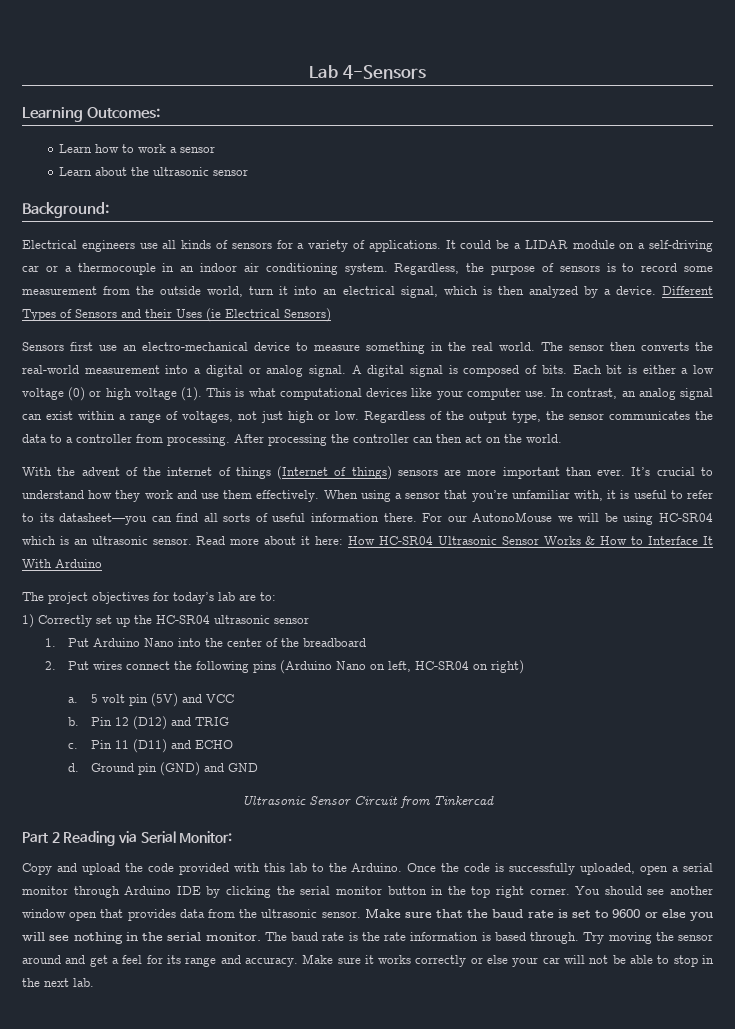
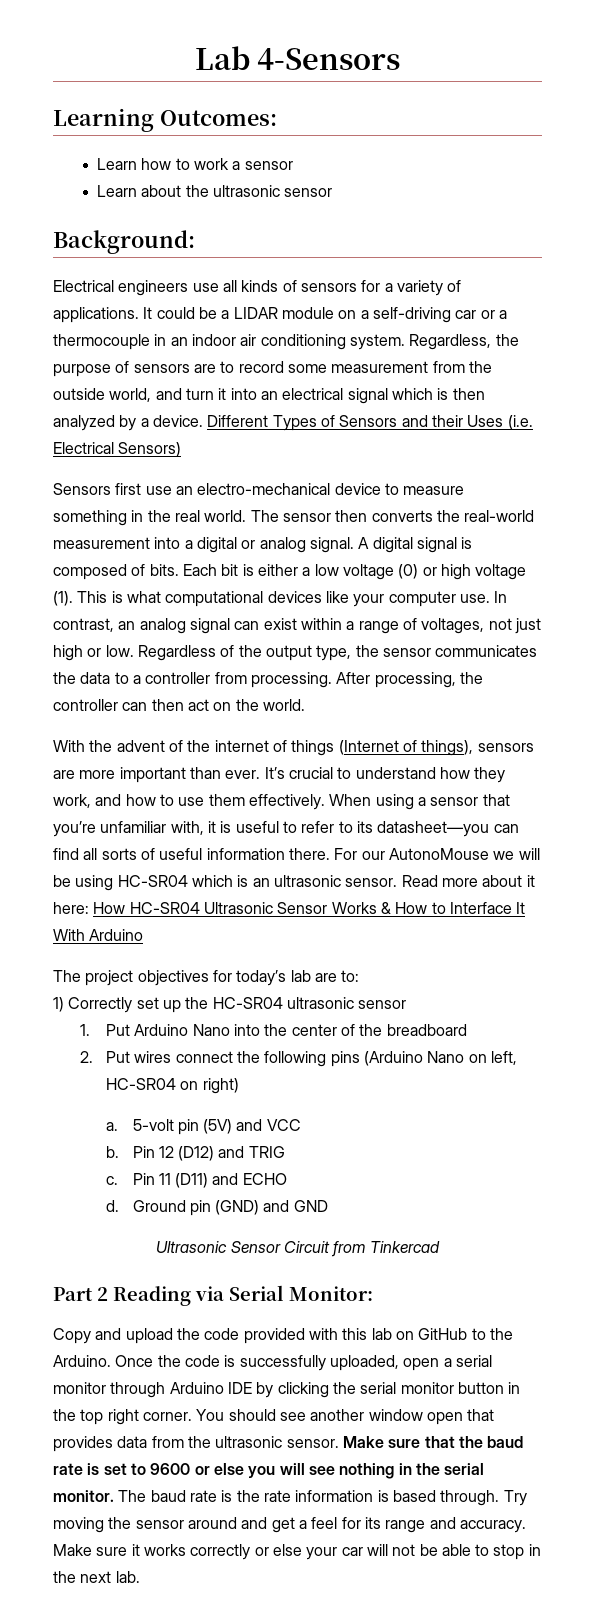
[606,263,616,272] is -> [193,364,216,373] are
(244, 291) none -> [155,388,182,400] and
[400,286,438,298] signal, -> [347,388,388,404] signal
[206,308,221,322] (ie -> [507,415,533,430] (i.e.
[268,434,327,446] processing -> [374,672,456,688] processing,
[351,466,392,480] things) -> [421,740,474,756] things),
[144,490,197,499] work and -> [53,794,174,808] work, and how to
[91,694,126,703] 5 volt -> [132,1119,174,1131] 5-volt
(307, 867) none -> [395,1328,468,1340] on GitHub

